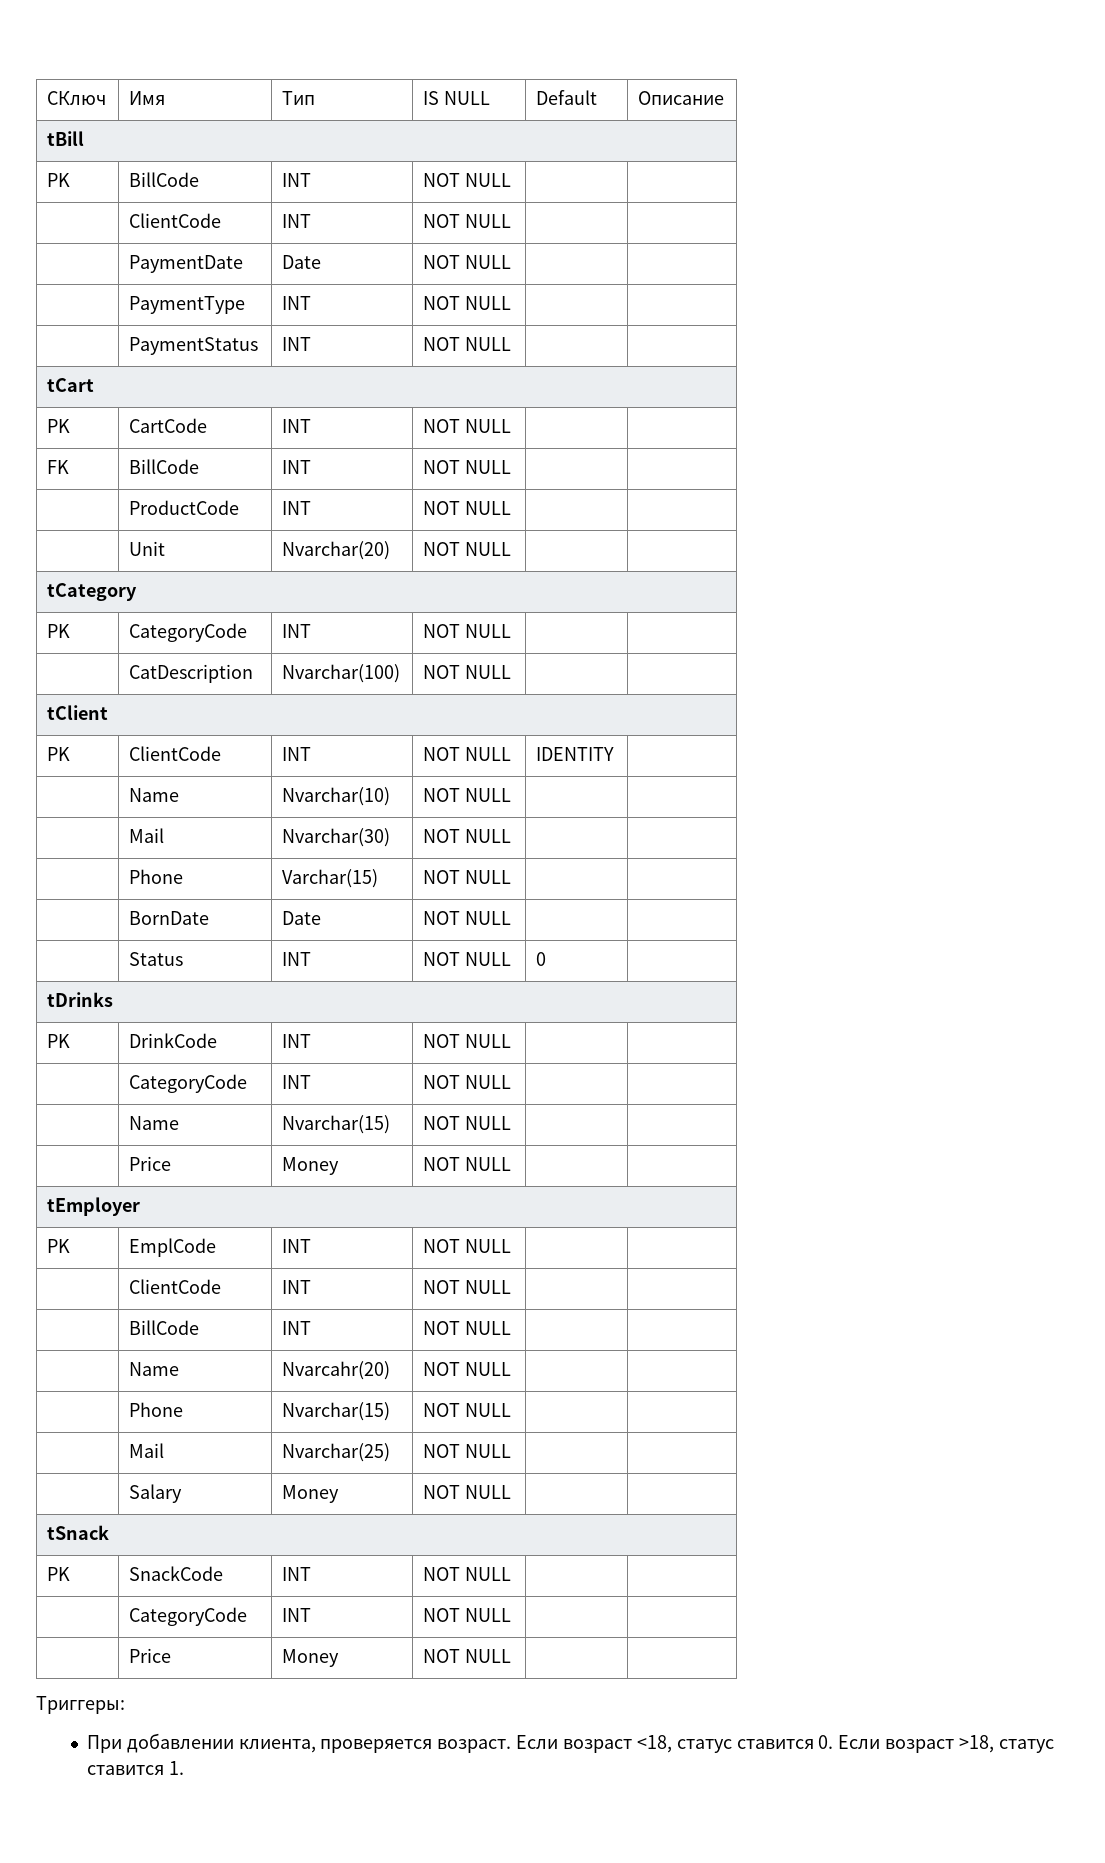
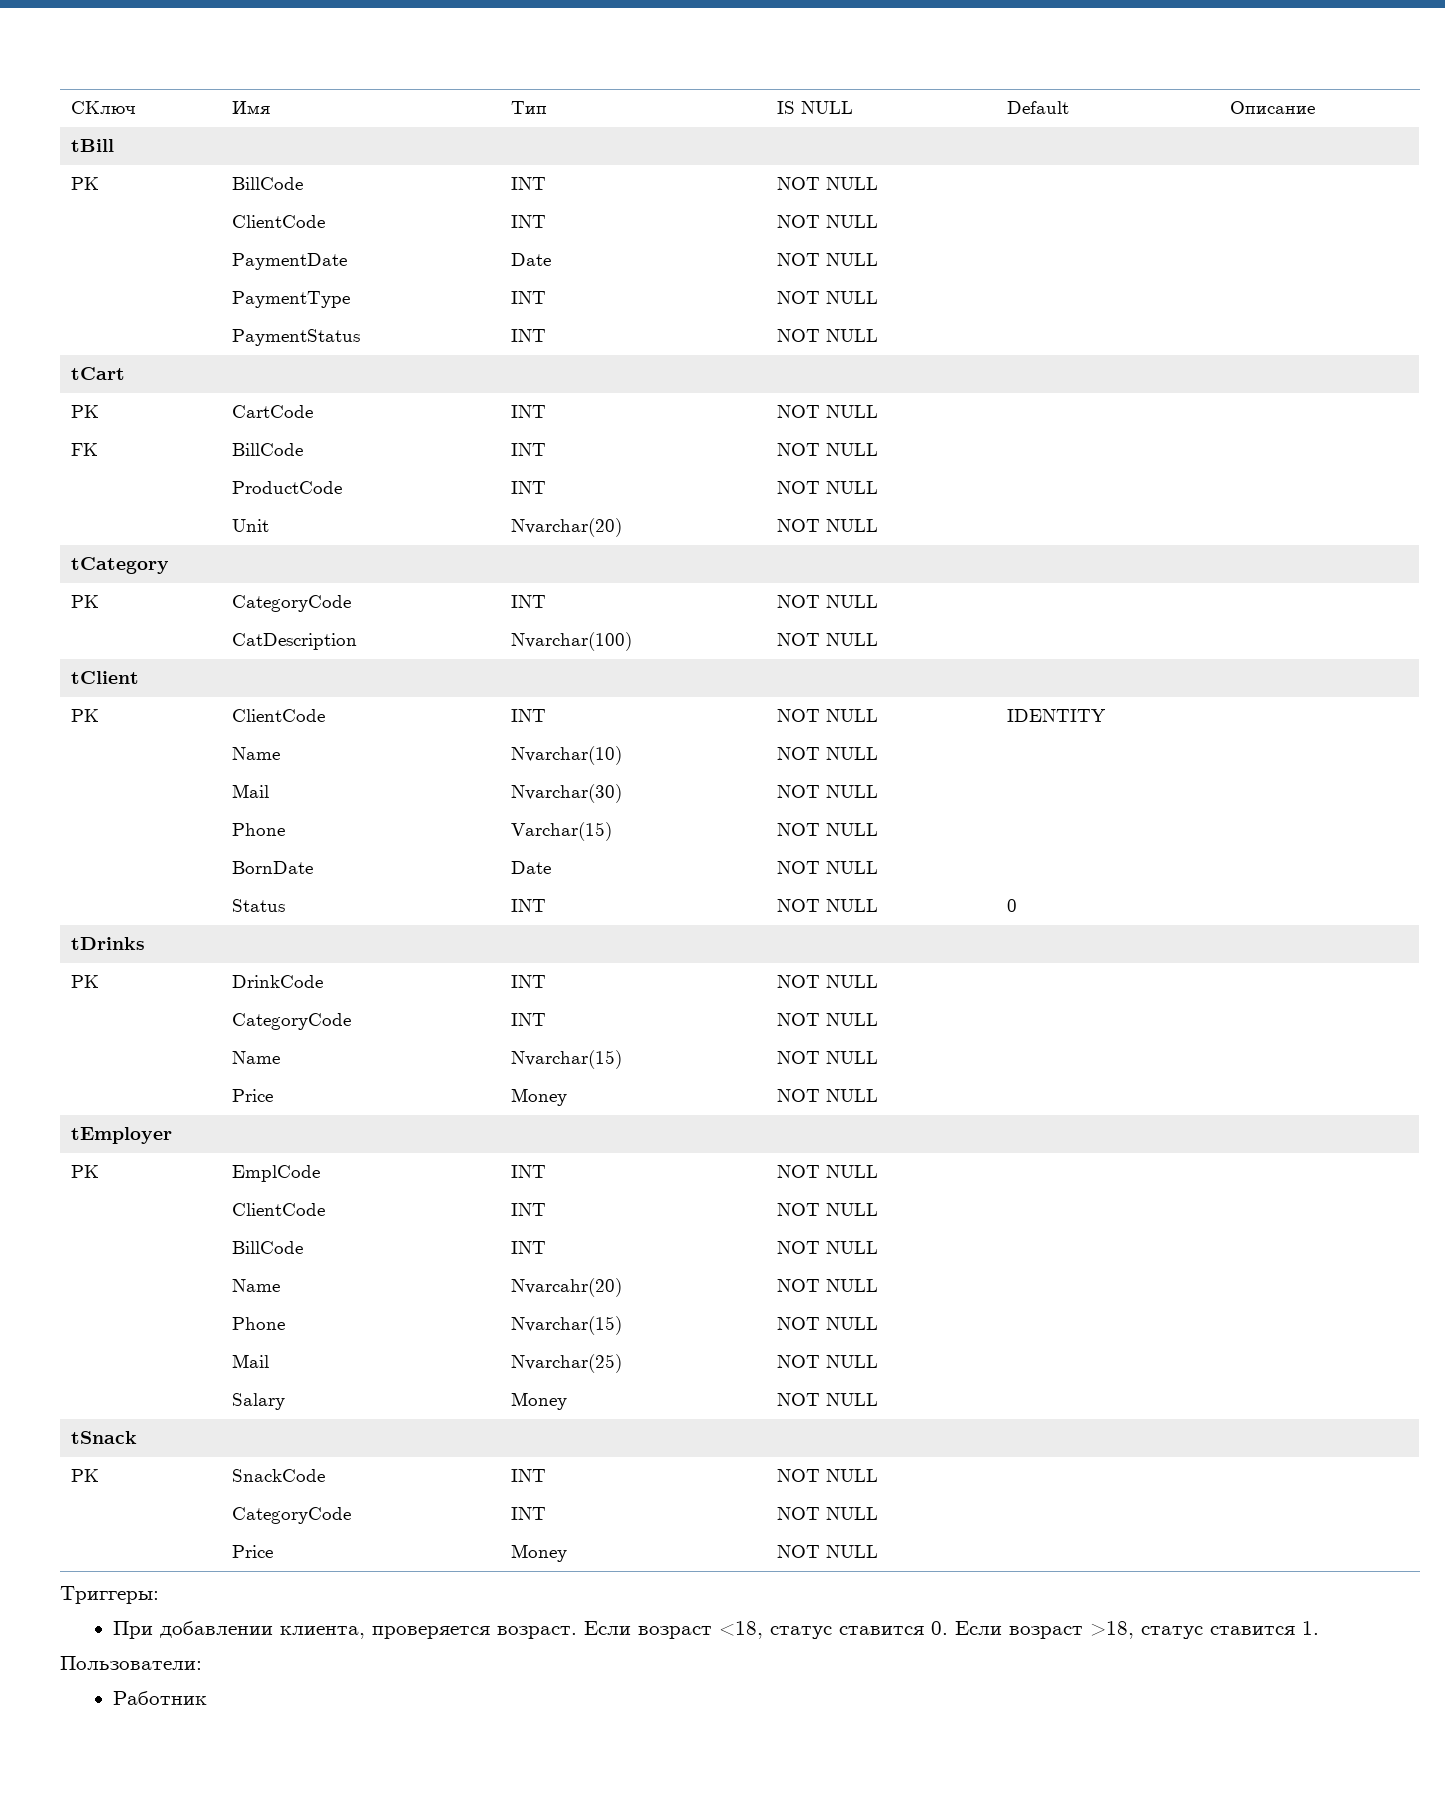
(184, 1768) none -> [60,1656,202,1670] [113,1691,208,1705] // Пользователи: // Работник

